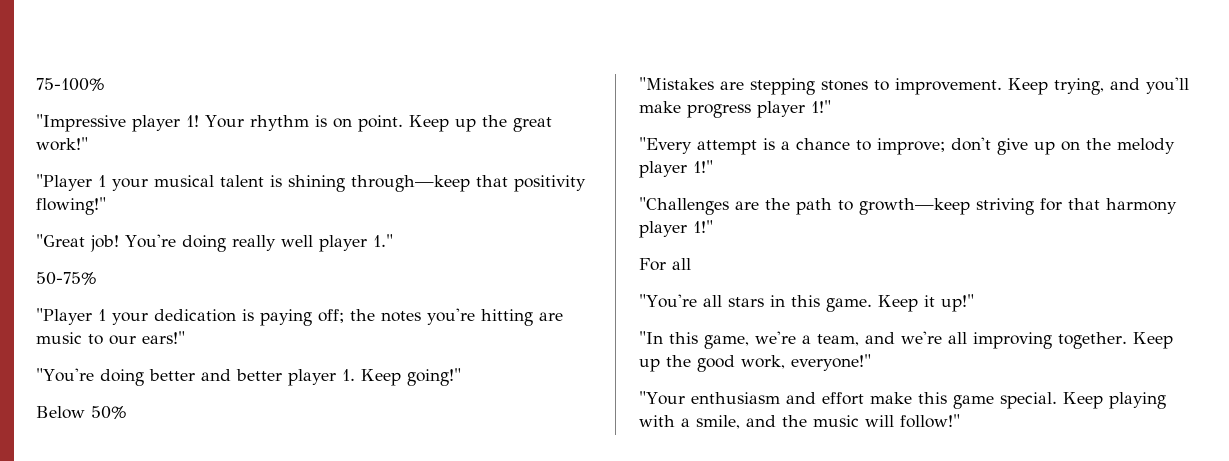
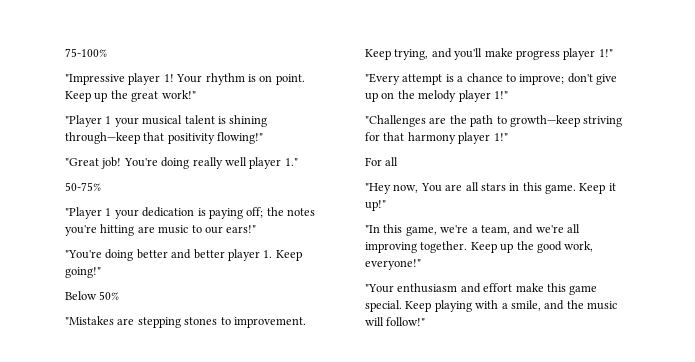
[639,294,697,308] "You're -> [365,183,463,194] "Hey now, You are

